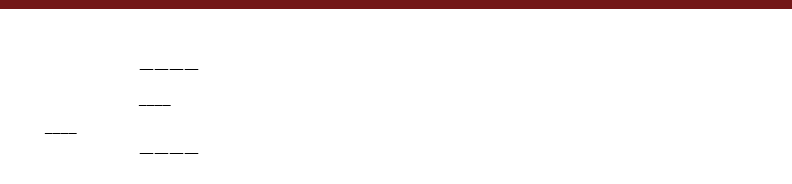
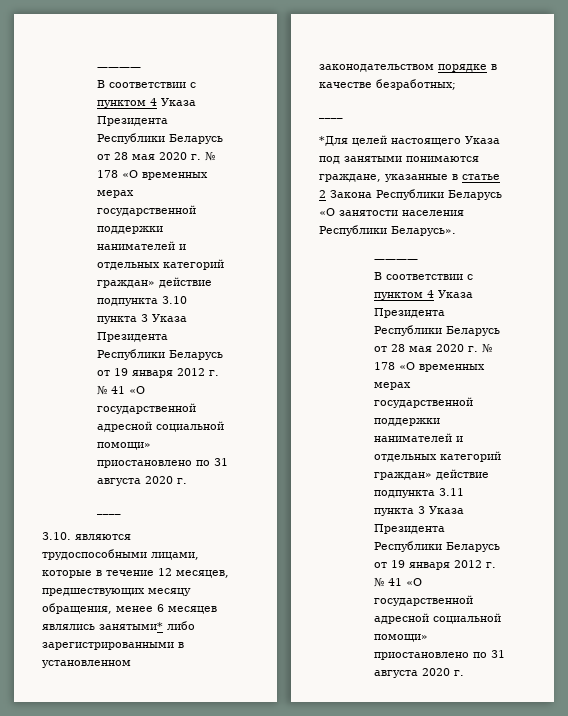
[139,69,200,74] [138,102,172,106] [44,130,77,134] [139,153,200,158] ———— // ____ // ____ // ———— -> [96,67,141,70] [96,80,196,88] [96,98,196,108] [96,116,168,126] [96,133,223,144] [96,151,215,161] [96,170,208,180] [96,190,134,198] [96,205,196,216] [96,226,163,234] [96,241,186,250] [96,259,224,270] [96,277,212,288] [96,296,187,306] [96,314,187,324] [96,332,168,342] [96,349,223,360] [96,368,219,378] [96,385,145,395] [96,403,196,414] [96,421,224,432] [96,442,151,450] [96,458,228,468] [96,476,187,486] [96,512,121,515] [42,532,131,540] [42,549,199,560] [42,568,229,578] [42,588,191,596] [42,603,217,614] [42,621,195,630] [42,642,184,650] [42,660,131,668] [319,64,497,72] [319,79,456,90] [319,116,343,119] [319,135,500,146] [319,156,479,164] [319,174,500,182] [319,189,502,200] [319,208,464,216] [319,225,456,236] [373,259,418,262] [373,272,473,280] [373,290,473,300] [373,308,445,318] [373,325,500,336] [373,343,492,353] [373,362,485,372] [373,382,411,390] [373,397,473,408] [373,418,440,426] [373,433,463,442] [373,451,501,462] [373,469,489,480] [373,488,464,498] [373,506,464,516] [373,524,445,534] [373,541,500,552] [373,560,496,570] [373,577,422,587] [373,595,473,606] [373,613,501,624] [373,634,428,642] [373,650,505,660] [373,668,464,678] ———— // В соответствии с пунктом 4 Указа Президента Республики Беларусь от 28 мая 2020 г. № 178 «О временных мерах государственной поддержки нанимателей и отдельных категорий граждан» действие подпункта 3.10 пункта 3 Указа Президента Республики Беларусь от 19 января 2012 г. № 41 «О государственной адресной социальной помощи» приостановлено по 31 августа 2020 г. // ____ // 3.10. являются трудоспособными лицами, которые в течение 12 месяцев, предшествующих месяцу обращения, менее 6 месяцев являлись занятыми* либо зарегистрированными в установленном законодательством порядке в качестве безработных; // ____ // *Для целей настоящего Указа под занятыми понимаются граждане, указанные в статье 2 Закона Республики Беларусь «О занятости населения Республики Беларусь». // ———— // В соответствии с пунктом 4 Указа Президента Республики Беларусь от 28 мая 2020 г. № 178 «О временных мерах государственной поддержки нанимателей и отдельных категорий граждан» действие подпункта 3.11 пункта 3 Указа Президента Республики Беларусь от 19 января 2012 г. № 41 «О государственной адресной социальной помощи» приостановлено по 31 августа 2020 г.

